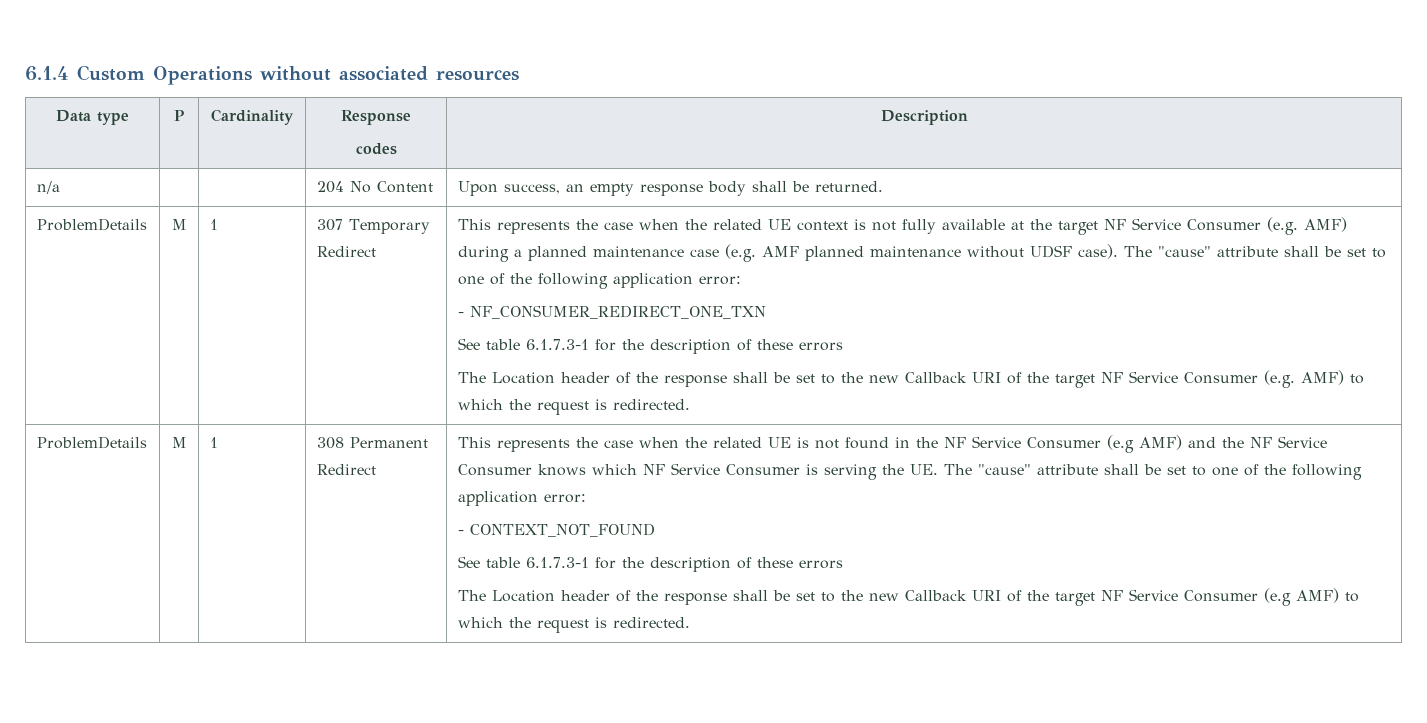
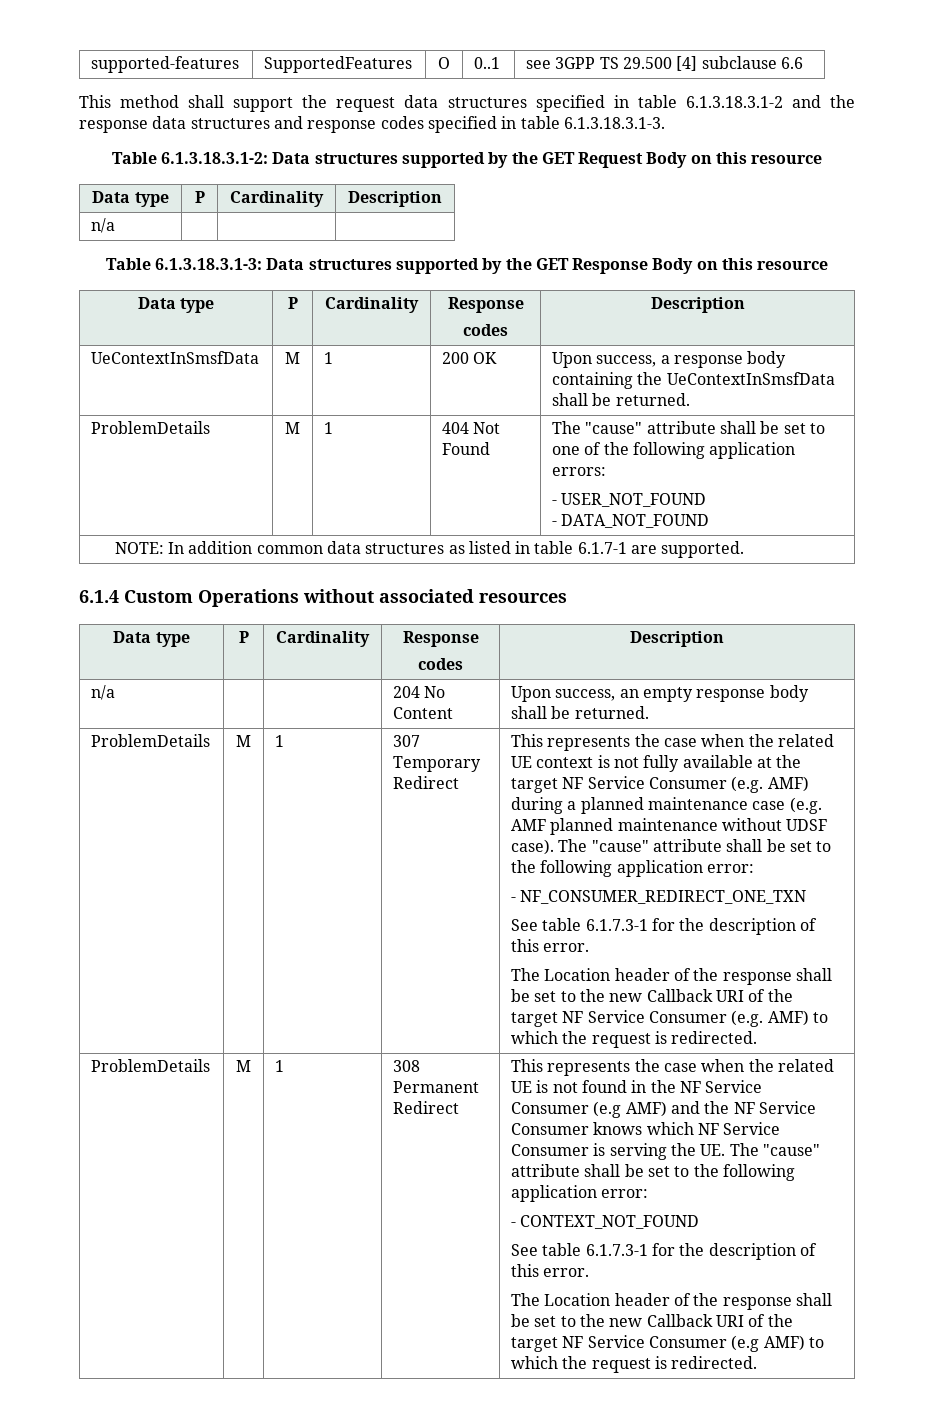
(25, 73) none -> [91,56,240,73] [264,56,413,73] [438,57,450,69] [474,57,501,69] [526,56,804,71] [79,95,856,112] [79,116,665,133] [111,152,823,168] [92,191,169,207] [194,191,205,203] [230,191,324,207] [348,191,442,207] [91,218,116,233] [105,258,829,274] [137,297,215,313] [287,297,298,309] [325,297,419,313] [447,297,524,313] [463,324,508,336] [650,297,745,313] [91,351,260,364] [285,352,300,364] [324,352,334,364] [442,352,498,364] [552,351,787,368] [552,372,835,389] [552,393,690,406] [91,421,211,434] [285,422,300,434] [324,422,334,434] [442,422,501,434] [442,442,491,455] [552,421,826,434] [552,442,796,459] [552,467,607,476] [552,493,707,507] [552,514,710,528] [114,541,745,558] supported-features | SupportedFeatures | O | 0..1 | see 3GPP TS 29.500 [4] subclause 6.6 // This method shall support the request data structures specified in table 6.1.3.18.3.1-2 and the response data structures and response codes specified in table 6.1.3.18.3.1-3. // Table 6.1.3.18.3.1-2: Data structures supported by the GET Request Body on this resource // Data type | P | Cardinality | Description // n/a | | | // Table 6.1.3.18.3.1-3: Data structures supported by the GET Response Body on this resource // Data type | P | Cardinality | Response // codes | Description // UeContextInSmsfData | M | 1 | 200 OK | Upon success, a response body containing the UeContextInSmsfData shall be returned. // ProblemDetails | M | 1 | 404 Not Found | The "cause" attribute shall be set to one of the following application errors: // - USER_NOT_FOUND // - DATA_NOT_FOUND // NOTE: In addition common data structures as listed in table 6.1.7-1 are supported. //
[457,273,505,285] one of -> (832, 846) none
[756,339,843,351] these errors -> [511,939,590,952] this error.
[1211,464,1259,476] one of -> (690, 1171) none
[756,557,843,569] these errors -> [511,1264,590,1277] this error.

